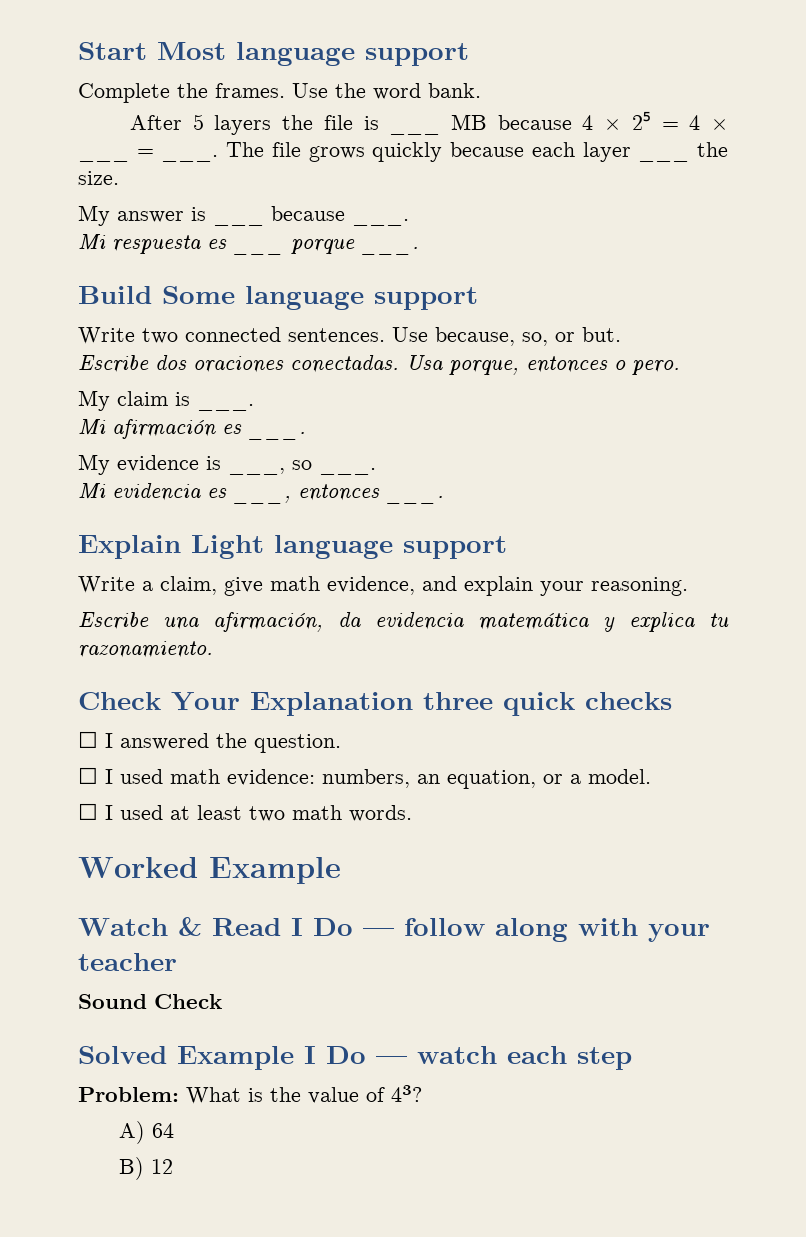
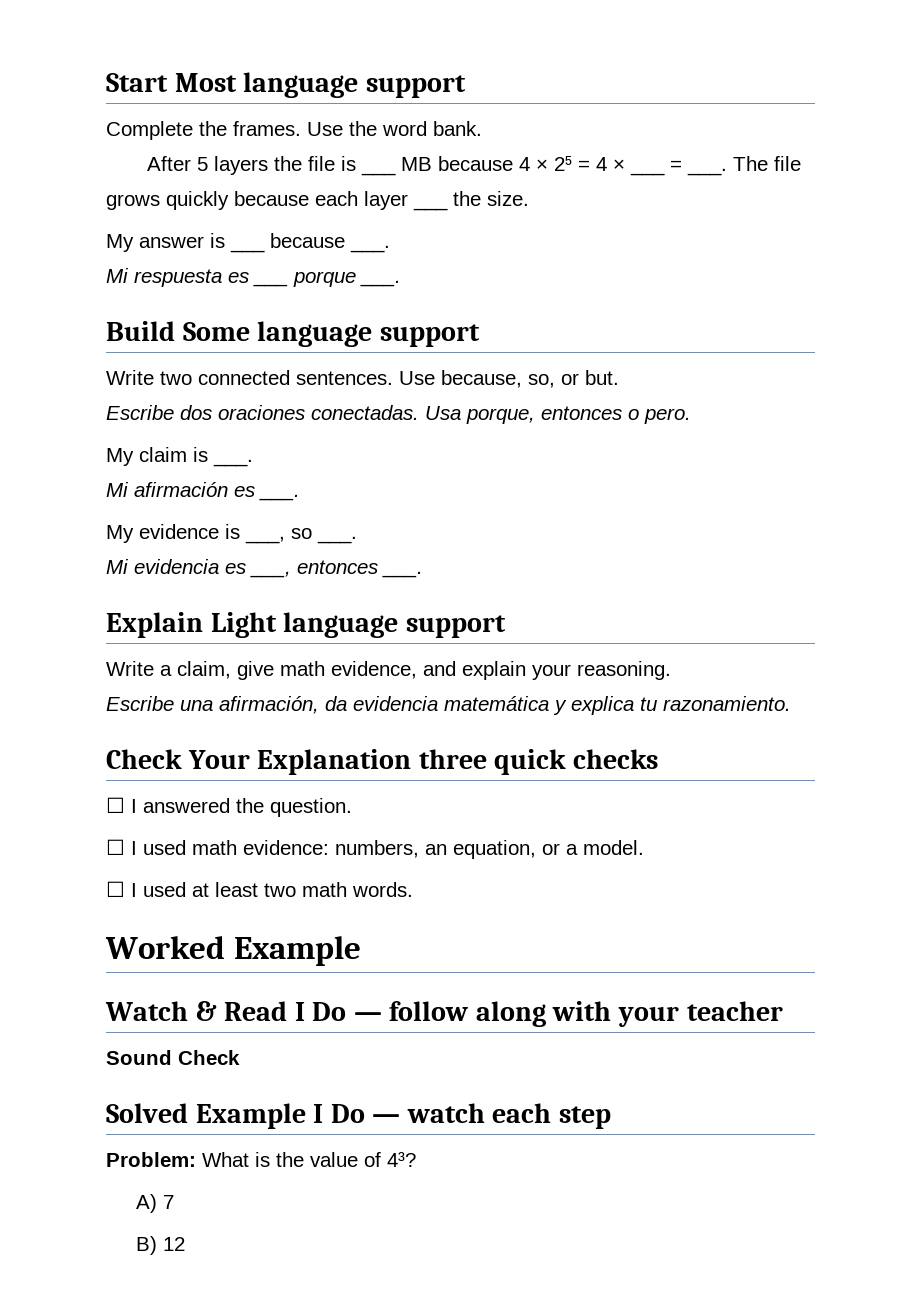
[152,1123,175,1138] 64 -> [162,1195,174,1209] 7

